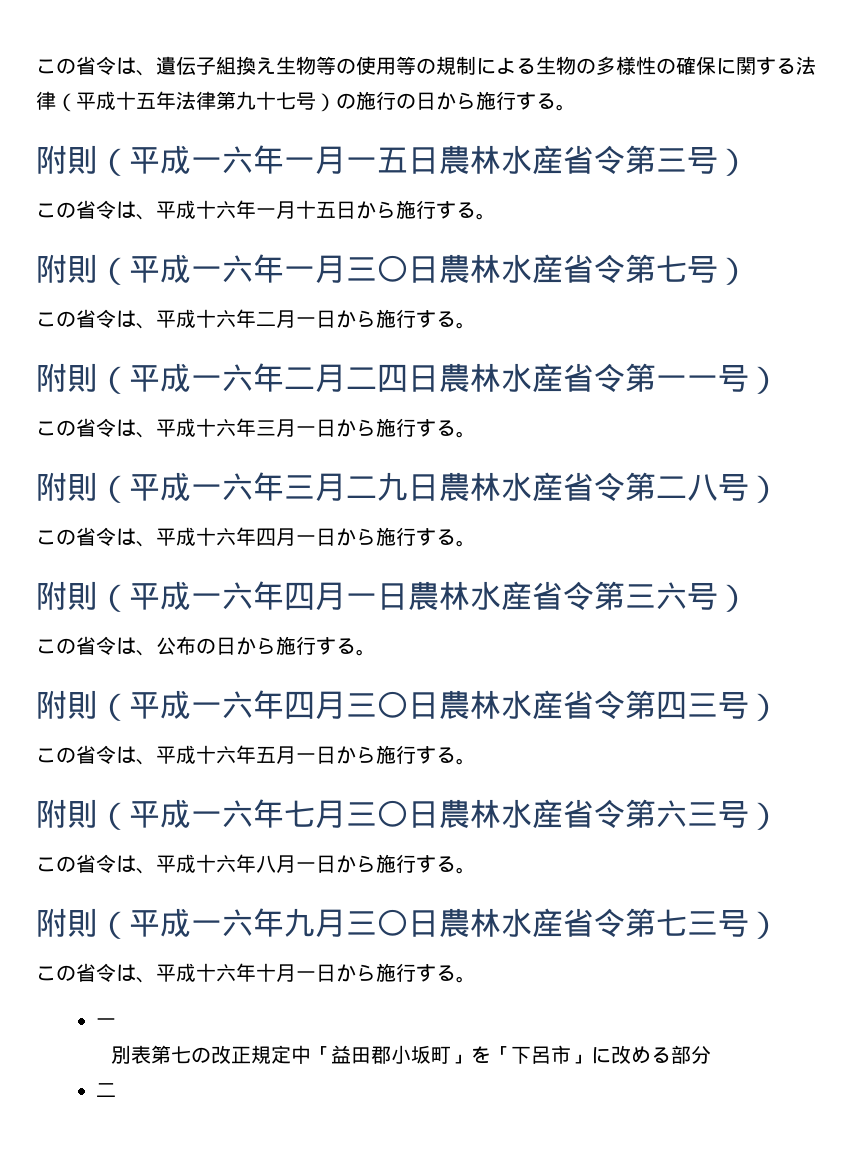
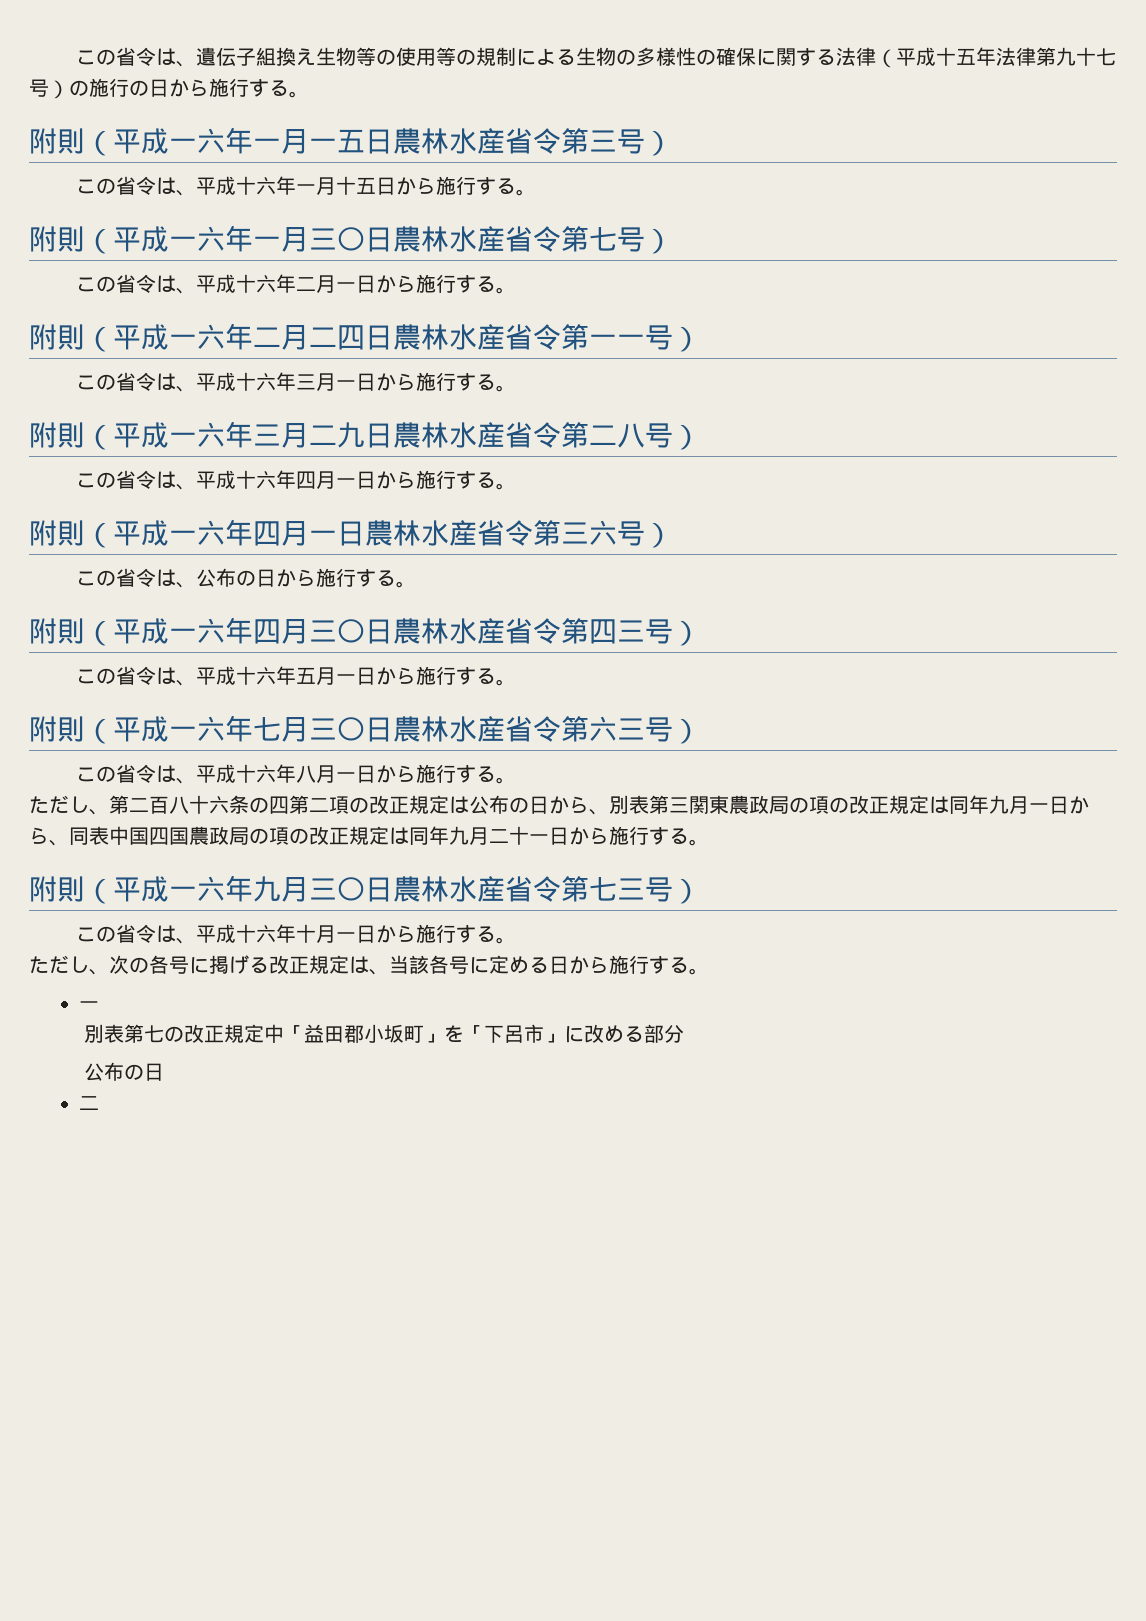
(476, 870) none -> [29,795,1089,815] [29,826,709,846] // ただし、第二百八十六条の四第二項の改正規定は公布の日から、別表第三関東農政局の項の改正規定は同年九月一日から、同表中国四国農政局の項の改正規定は同年九月二十一日から施行する。
(476, 979) none -> [29,955,709,975] // ただし、次の各号に掲げる改正規定は、当該各号に定める日から施行する。
(712, 1054) none -> [84,1062,165,1081] // 公布の日

